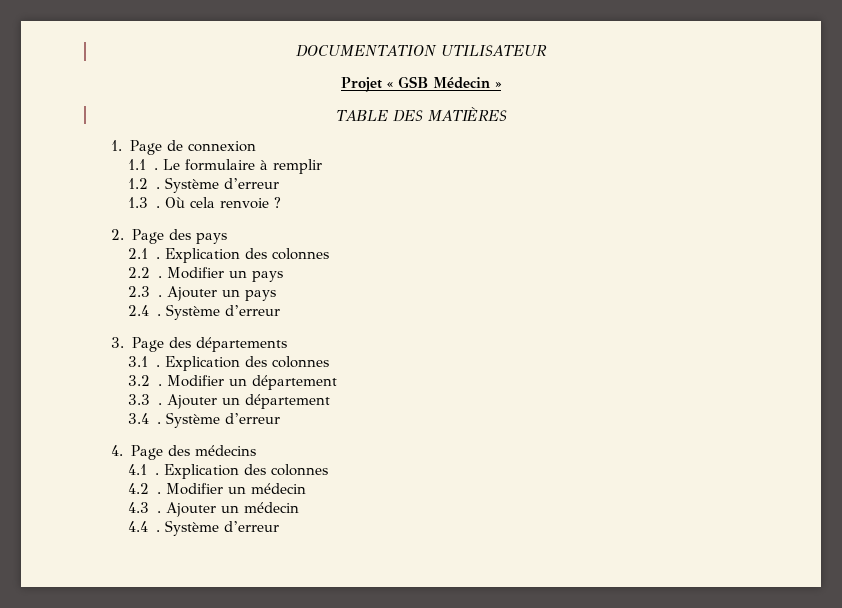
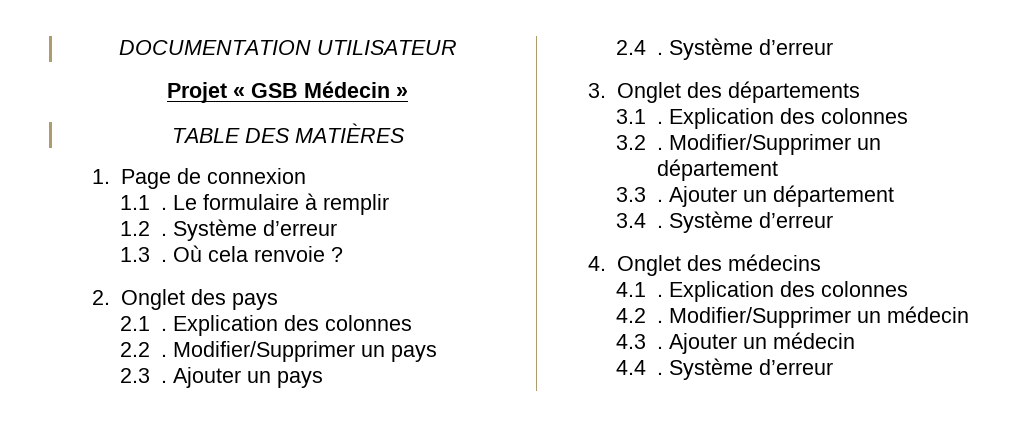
[131,229,164,244] Page -> [120,289,185,310] Onglet
[166,267,224,279] Modifier -> [173,341,356,362] Modifier/Supprimer
[131,337,164,352] Page -> [616,82,681,103] Onglet
[166,375,224,387] Modifier -> [669,134,852,155] Modifier/Supprimer
[130,445,163,460] Page -> [616,255,681,276] Onglet
[165,483,223,495] Modifier -> [669,307,852,328] Modifier/Supprimer

